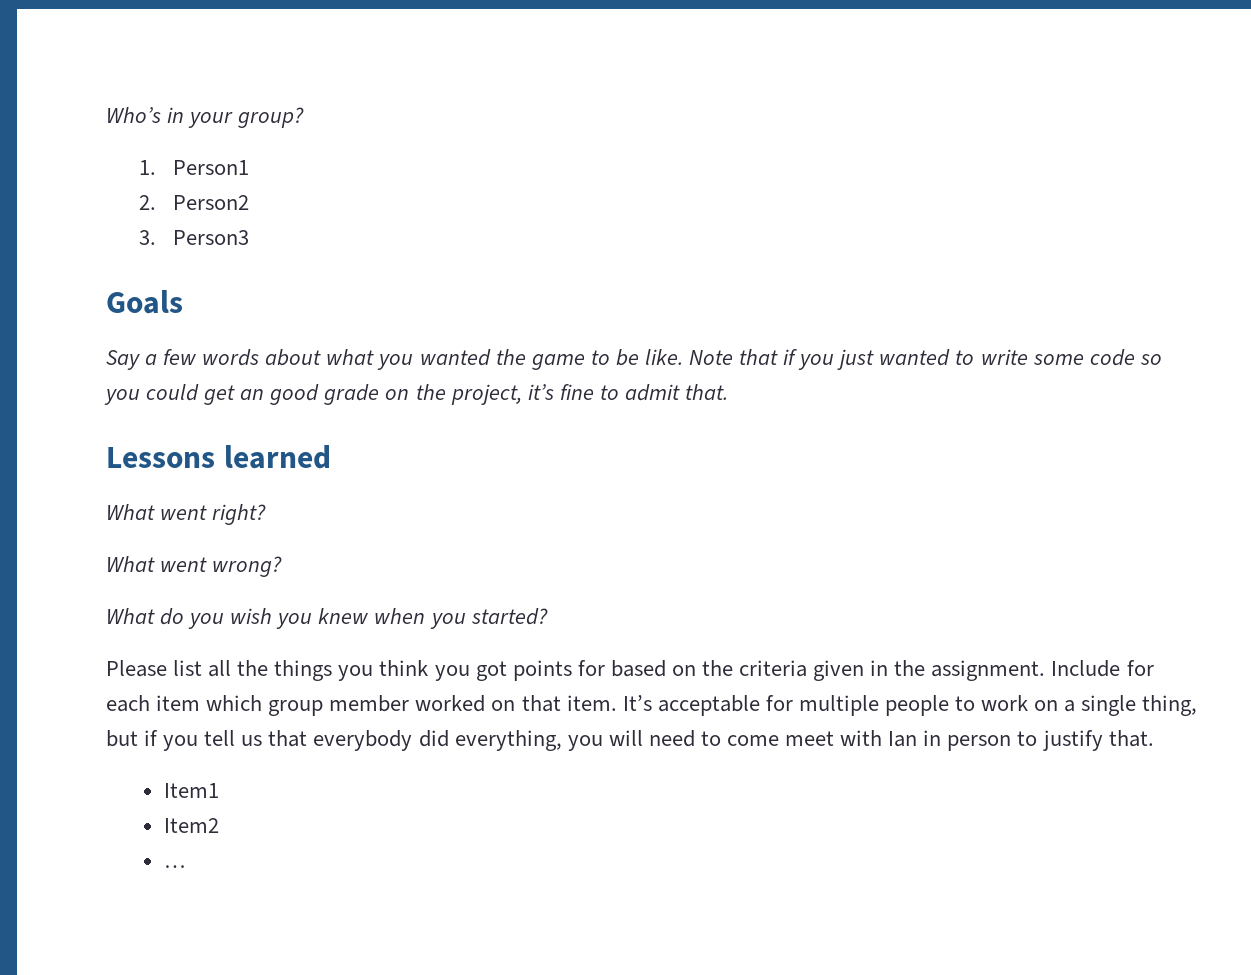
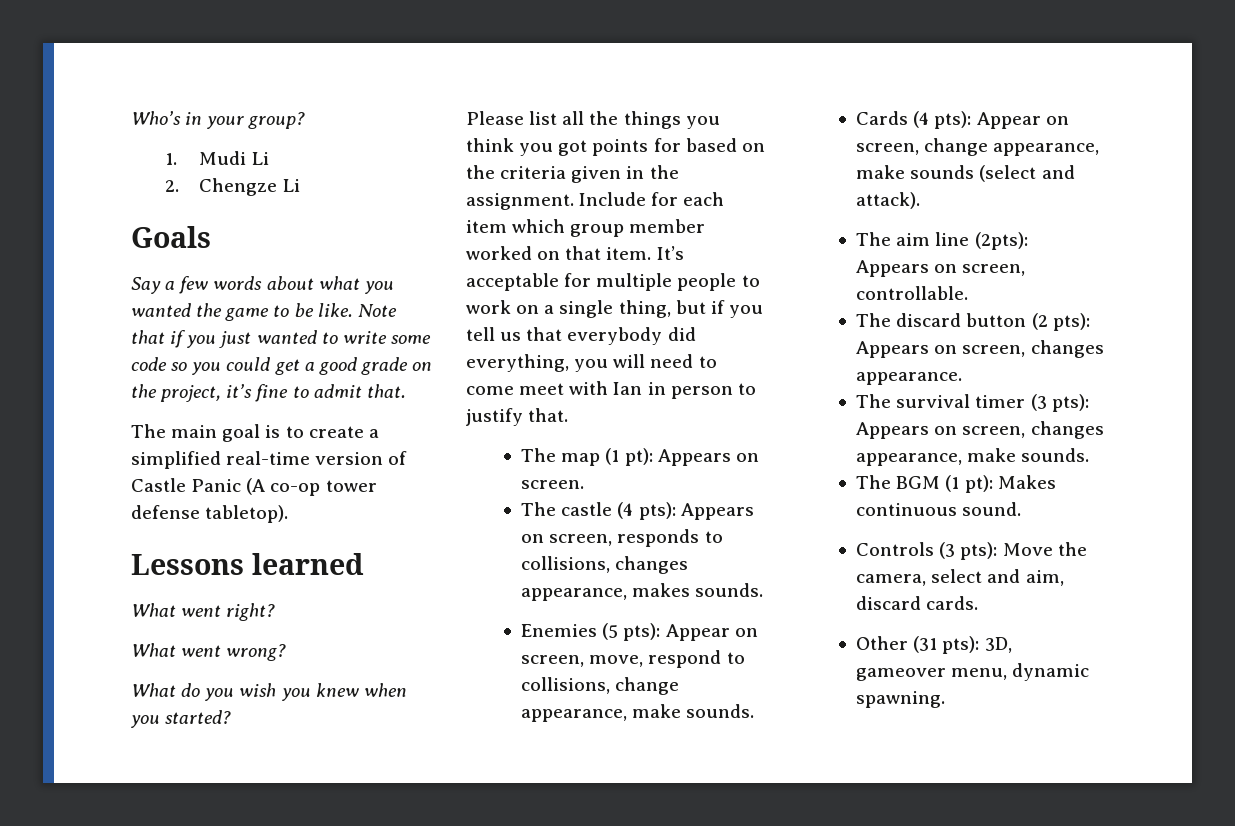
[172,160,249,175] Person1 -> [199,151,269,165] Mudi Li
[172,195,249,210] [139,230,249,245] Person2 // 3. Person3 -> [199,178,300,196] Chengze Li
[240,389,265,400] an -> [304,362,315,371] a
(728, 392) none -> [131,424,379,442] [131,451,408,469] [131,478,377,496] [131,505,289,523] // The main goal is to create a simplified real-time version of Castle Panic (A co-op tower defense tabletop).
[164,783,220,798] [164,818,220,833] [164,865,186,868] Item1 // Item2 // … -> [521,448,759,466] [521,480,585,489] [521,502,754,520] [521,529,723,547] [521,556,689,574] [521,583,764,601] [521,623,758,641] [521,650,745,668] [521,677,680,695] [521,704,755,722] [856,111,1069,129] [856,138,1100,156] [856,165,1075,182] [856,192,921,209] [856,232,1028,250] [856,260,1026,277] [856,286,969,300] [856,313,1090,331] [856,340,1104,358] [856,372,963,385] [856,394,1089,412] [856,421,1104,439] [856,448,1090,466] [856,475,1056,493] [856,502,1022,516] [856,542,1087,560] [856,569,1064,586] [856,596,979,610] [856,636,1012,654] [856,663,1090,681] [856,691,946,708] The map (1 pt): Appears on screen. // The castle (4 pts): Appears on screen, responds to collisions, changes appearance, makes sounds. // Enemies (5 pts): Appear on screen, move, respond to collisions, change appearance, make sounds. // Cards (4 pts): Appear on screen, change appearance, make sounds (select and attack). // The aim line (2pts): Appears on screen, controllable. // The discard button (2 pts): Appears on screen, changes appearance. // The survival timer (3 pts): Appears on screen, changes appearance, make sounds. // The BGM (1 pt): Makes continuous sound. // Controls (3 pts): Move the camera, select and aim, discard cards. // Other (31 pts): 3D, gameover menu, dynamic spawning.

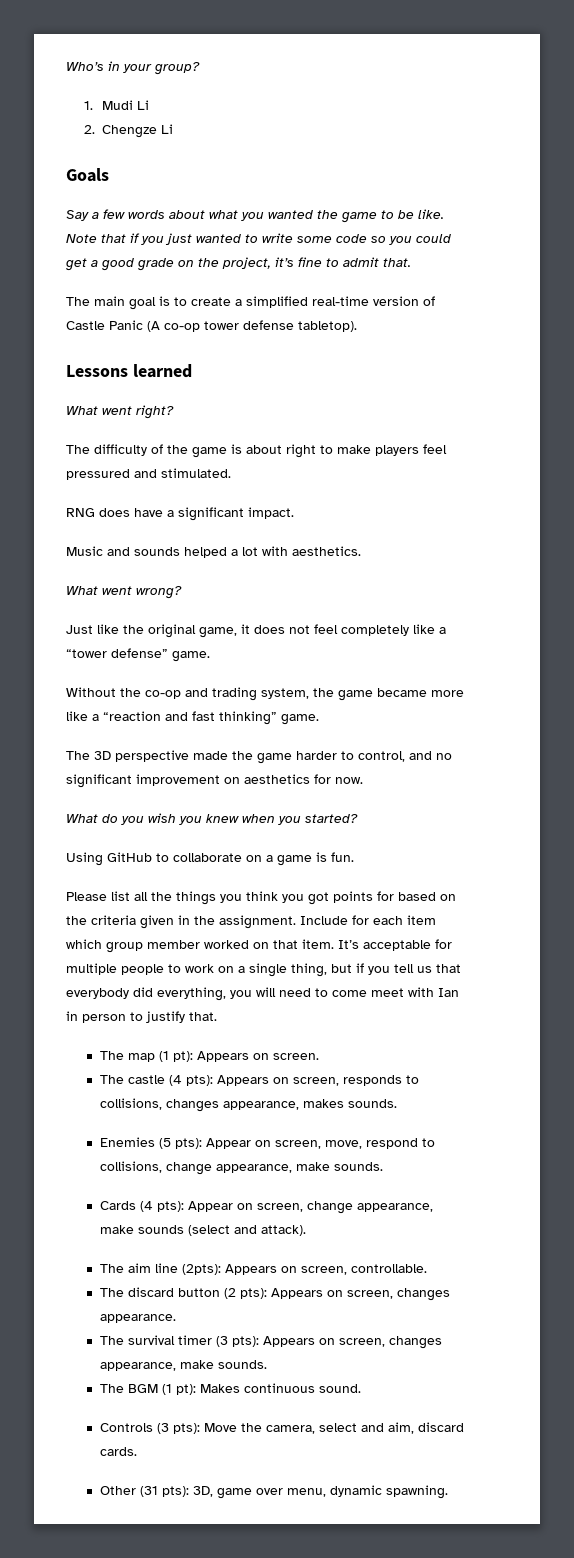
[131,643,287,661] What went wrong? -> [66,444,447,458] [66,468,231,480] [66,507,294,521] [66,546,361,558] [66,586,182,599] [66,624,446,638] [66,648,210,662] [66,687,464,701] [66,711,319,725] [66,750,452,764] [66,774,363,788] The difficulty of the game is about right to make players feel pressured and stimulated. // RNG does have a significant impact. // Music and sounds helped a lot with aesthetics. // What went wrong? // Just like the original game, it does not feel completely like a “tower defense” game. // Without the co-op and trading system, the game became more like a “reaction and fast thinking” game. // The 3D perspective made the game harder to control, and no significant improvement on aesthetics for now.
(232, 717) none -> [66,852,354,866] // Using GitHub to collaborate on a game is fun.
[856,668,947,681] gameover -> [216,1488,283,1499] game over

